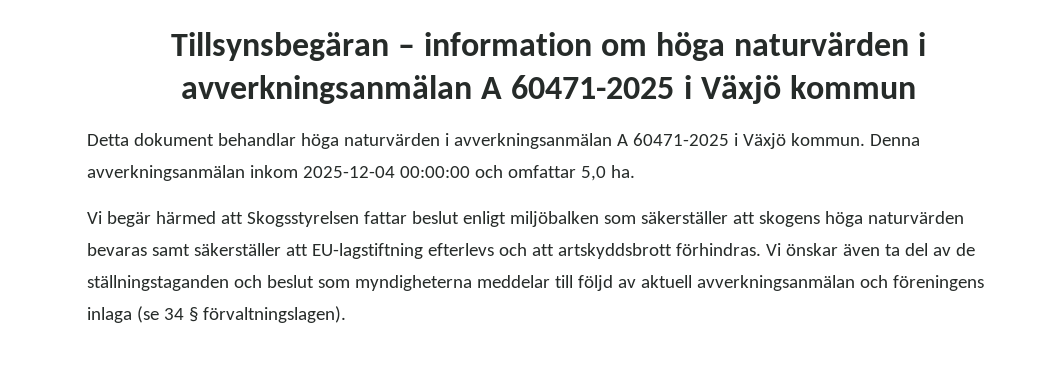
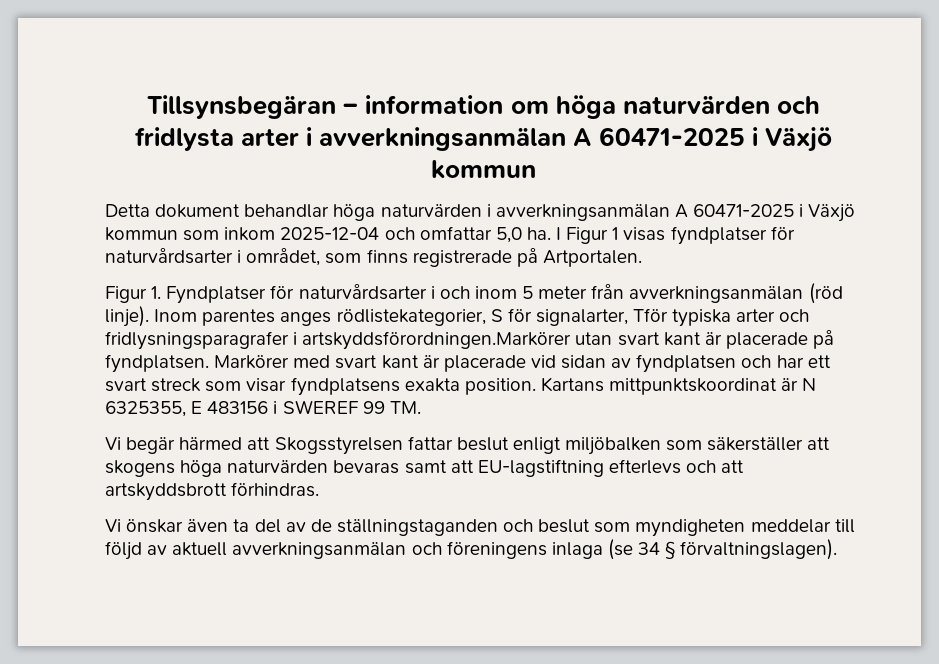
(910, 44) none -> [776,96,820,114] [134,127,299,151] och fridlysta arter
[790,133,920,146] [87,165,245,181] kommun. Denna avverkningsanmälan -> [105,227,220,241] kommun som
[399,166,470,178] 00:00:00 -> (380, 233) none
(635, 171) none -> [556,226,795,245] [105,248,642,267] [105,283,843,304] [105,306,810,327] [105,330,835,350] [105,354,831,373] [105,377,817,396] [105,400,421,417] I Figur 1 visas fyndplatser för naturvårdsarter i området, som finns registrerade på Artportalen. // Figur 1. Fyndplatser för naturvårdsarter i och inom 5 meter från avverkningsanmälan (röd linje). Inom parentes anges rödlistekategorier, S för signalarter, Tför typiska arter och fridlysningsparagrafer i artskyddsförordningen.Markörer utan svart kant är placerade på fyndplatsen. Markörer med svart kant är placerade vid sidan av fyndplatsen och har ett svart streck som visar fyndplatsens exakta position. Kartans mittpunktskoordinat är N 6325355, E 483156 i SWEREF 99 TM.
[193,243,281,256] säkerställer -> (447, 467) none
(761, 249) none -> (320, 489) //
[354,275,472,291] myndigheterna -> [635,519,746,537] myndigheten

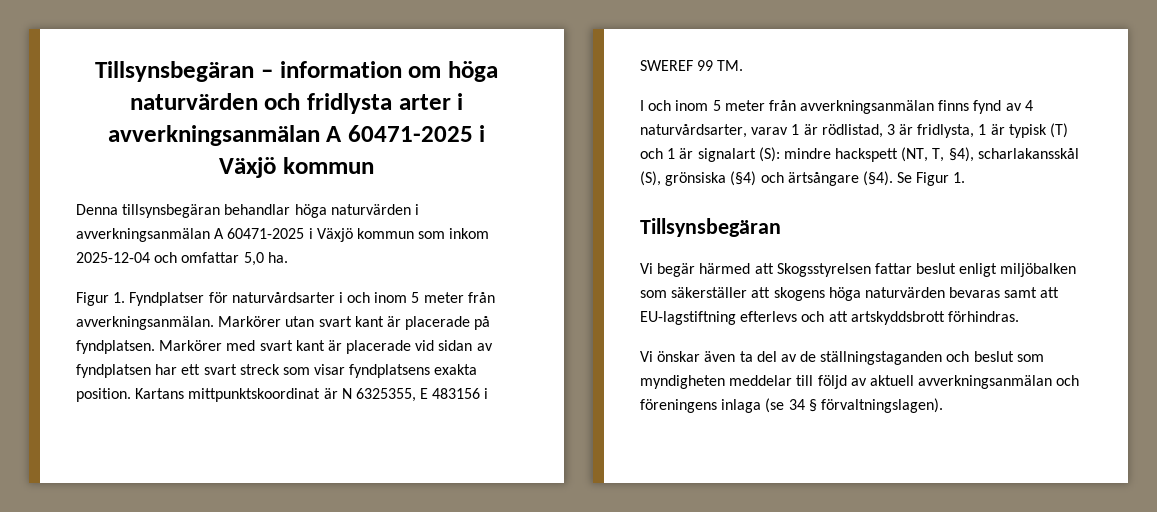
[105,204,241,218] Detta dokument -> [76,204,221,218] Denna tillsynsbegäran
[556,226,795,245] [105,248,642,267] I Figur 1 visas fyndplatser för naturvårdsarter i området, som finns registrerade på Artportalen. -> (288, 257) none
[629,283,843,304] [105,306,810,327] [105,331,572,350] avverkningsanmälan (röd linje). Inom parentes anges rödlistekategorier, S för signalarter, Tför typiska arter och fridlysningsparagrafer i artskyddsförordningen.Markörer -> [76,316,282,330] avverkningsanmälan. Markörer
[741,355,772,368] och -> (151, 371) none
(421, 407) none -> [640,100,1033,114] [640,123,1069,138] [640,147,1079,162] [640,171,966,186] [640,218,781,237] // I och inom 5 meter från avverkningsanmälan finns fynd av 4 naturvårdsarter, varav 1 är rödlistad, 3 är fridlysta, 1 är typisk (T) och 1 är signalart (S): mindre hackspett (NT, T, §4), scharlakansskål (S), grönsiska (§4) och ärtsångare (§4). Se Figur 1. // Tillsynsbegäran

